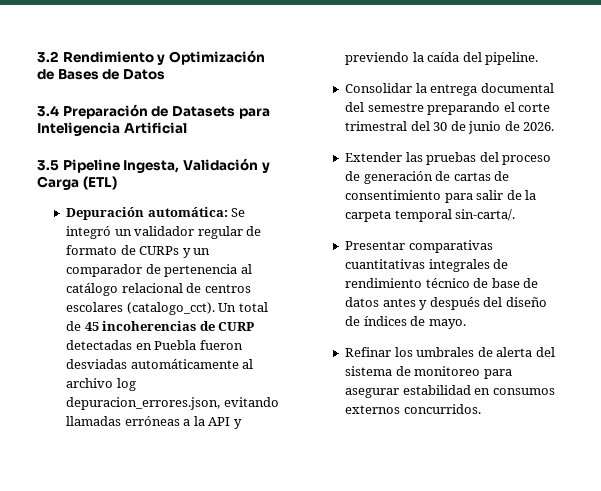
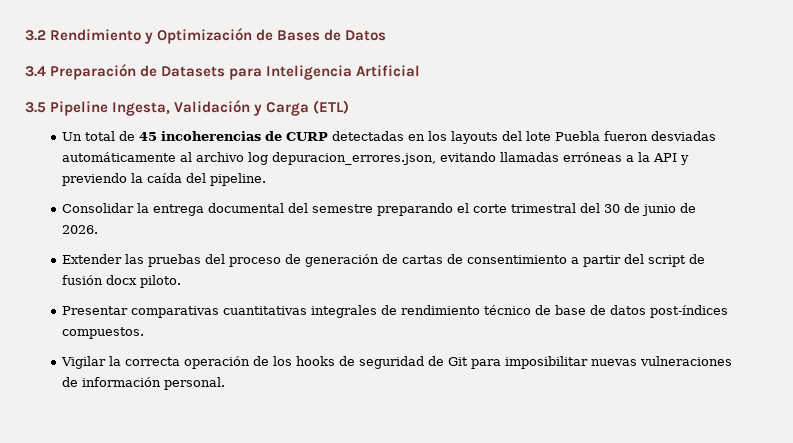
[66,207,246,220] [66,226,262,239] [66,245,211,258] [66,264,252,277] [66,283,251,296] [66,302,215,315] Depuración automática: Se integró un validador regular de formato de CURPs y un comparador de pertenencia al catálogo relacional de centros escolares (catalogo_cct). -> (350, 107) none
(152, 346) none -> [428,131,552,144] los layouts del lote
[444,190,537,203] [345,209,516,222] para salir de la carpeta temporal sin-carta/. -> [571,254,706,267] [62,275,182,288] a partir del script de fusión docx piloto.
[382,297,547,310] [345,316,466,329] [345,347,555,357] [345,366,512,379] [345,385,555,398] [345,404,481,414] antes y después del diseño de índices de mayo. // Refinar los umbrales de alerta del sistema de monitoreo para asegurar estabilidad en consumos externos concurridos. -> [650,305,729,318] [62,327,145,339] [61,356,733,369] [62,377,226,390] post-índices compuestos. // Vigilar la correcta operación de los hooks de seguridad de Git para imposibilitar nuevas vulneraciones de información personal.

